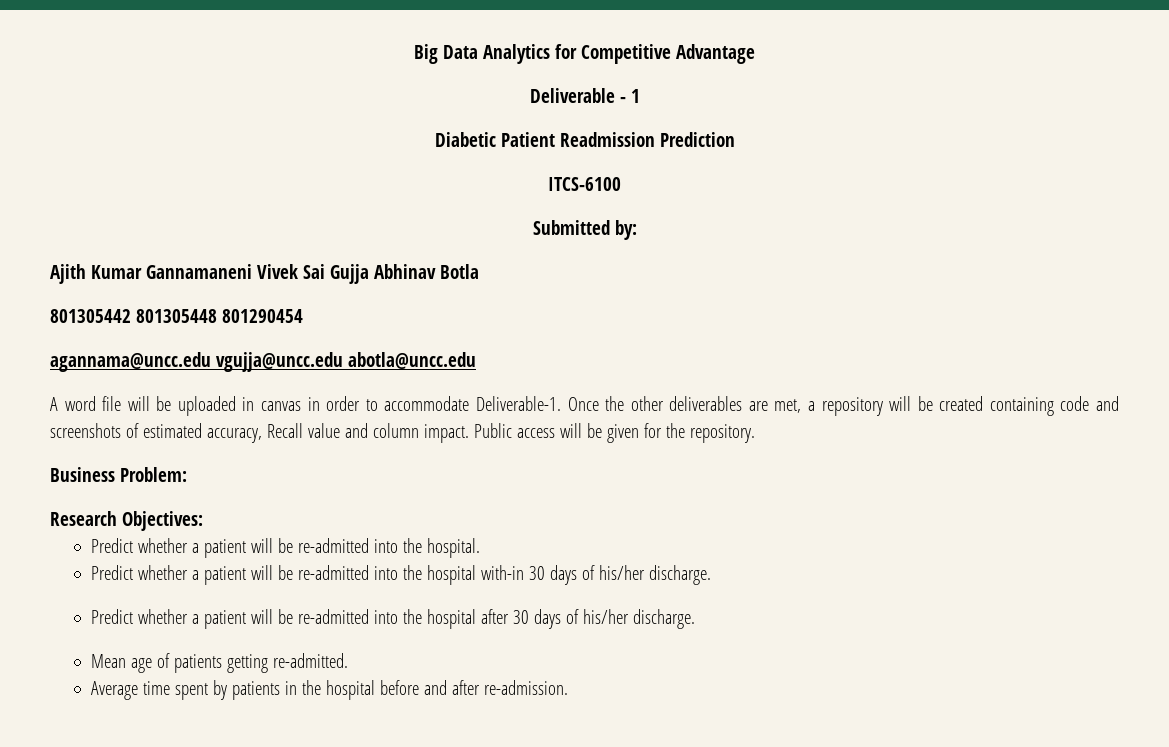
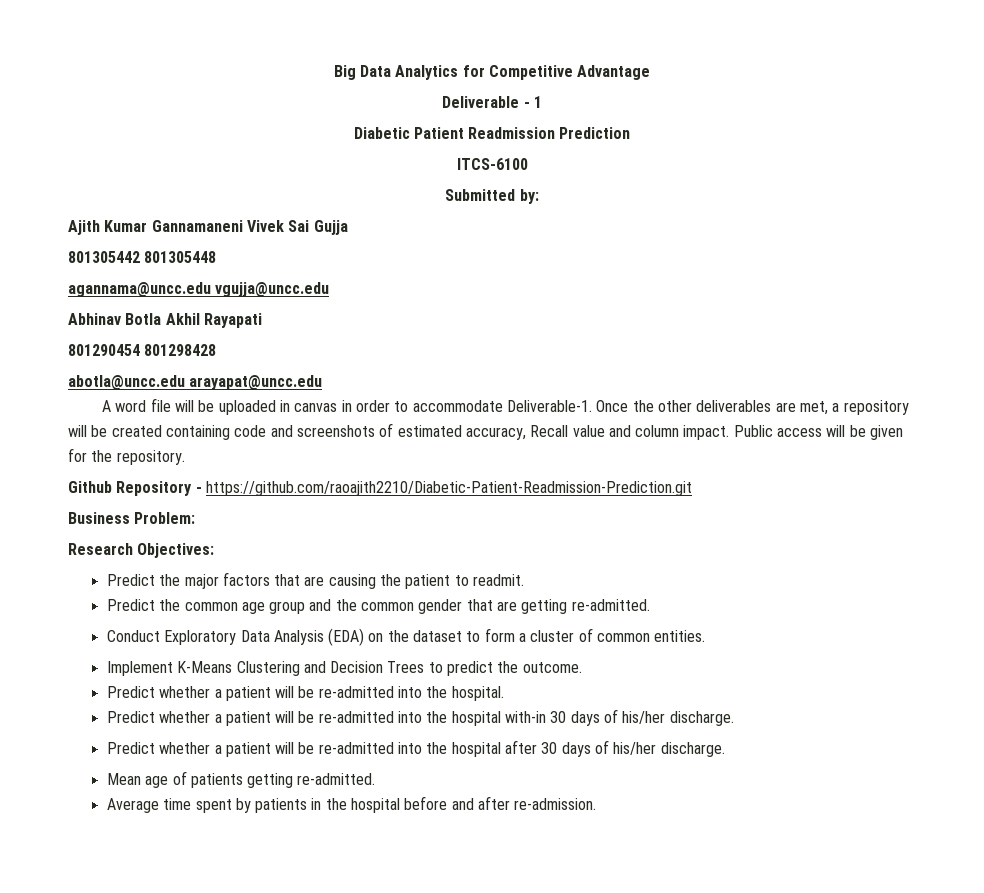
[373,264,479,279] Abhinav Botla -> (348, 227) none
[221,309,303,323] 801290454 -> (217, 257) none
(343, 362) none -> [68,313,262,328] [68,344,217,356] // Abhinav Botla Akhil Rayapati // 801290454 801298428 //
(476, 360) none -> [189,375,323,390] arayapat@uncc.edu
(755, 433) none -> [68,481,692,496] // Github Repository - https://github.com/raoajith2210/Diabetic-Patient-Readmission-Prediction.git
(203, 521) none -> [106,572,525,589] [106,599,650,614] [106,628,706,646] [106,661,582,676] // Predict the major factors that are causing the patient to readmit. // Predict the common age group and the common gender that are getting re-admitted. // Conduct Exploratory Data Analysis (EDA) on the dataset to form a cluster of common entities. // Implement K-Means Clustering and Decision Trees to predict the outcome.

